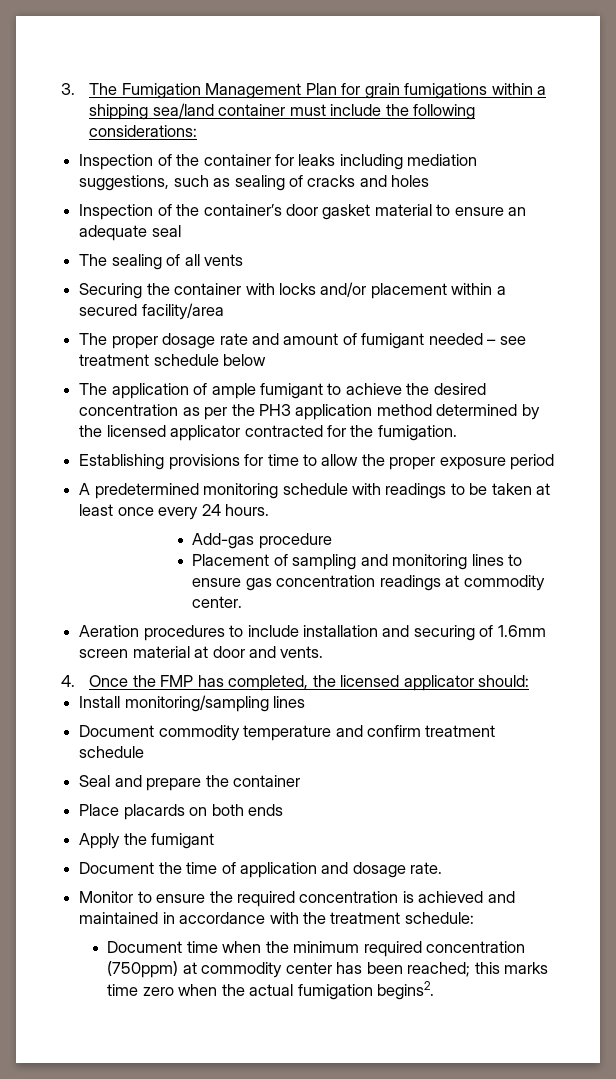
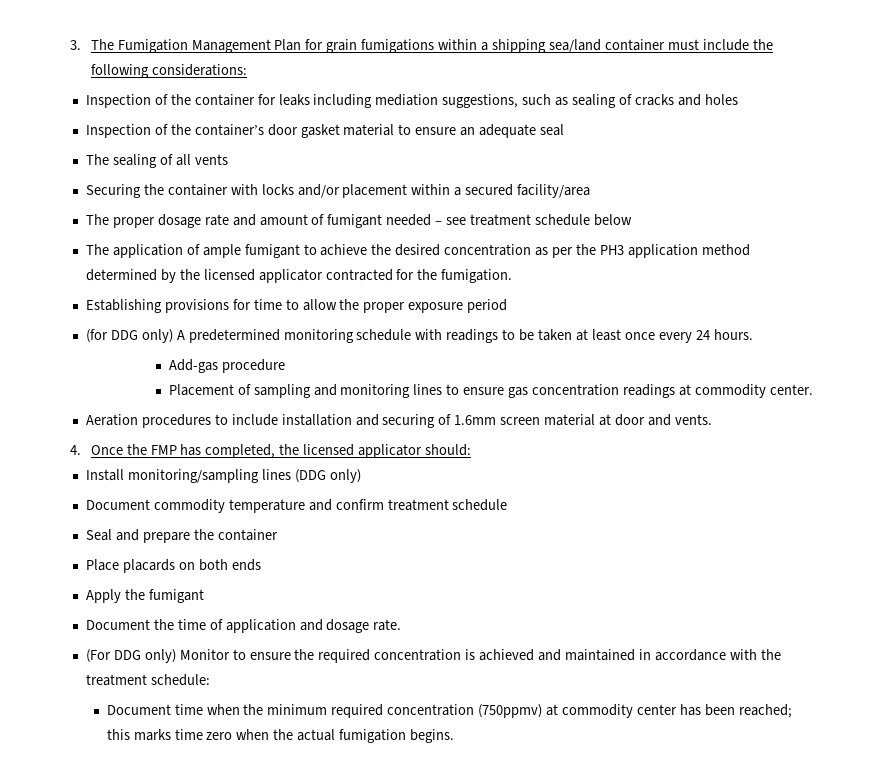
(555, 462) none -> [85,329,173,343] (for DDG only)
(306, 702) none -> [294,469,361,483] (DDG only)
(443, 868) none -> [85,649,176,663] (For DDG only)
[107,961,179,978] (750ppm) -> [478,704,543,718] (750ppmv)
[377,981,435,1000] begins2. -> [409,729,454,743] begins.

